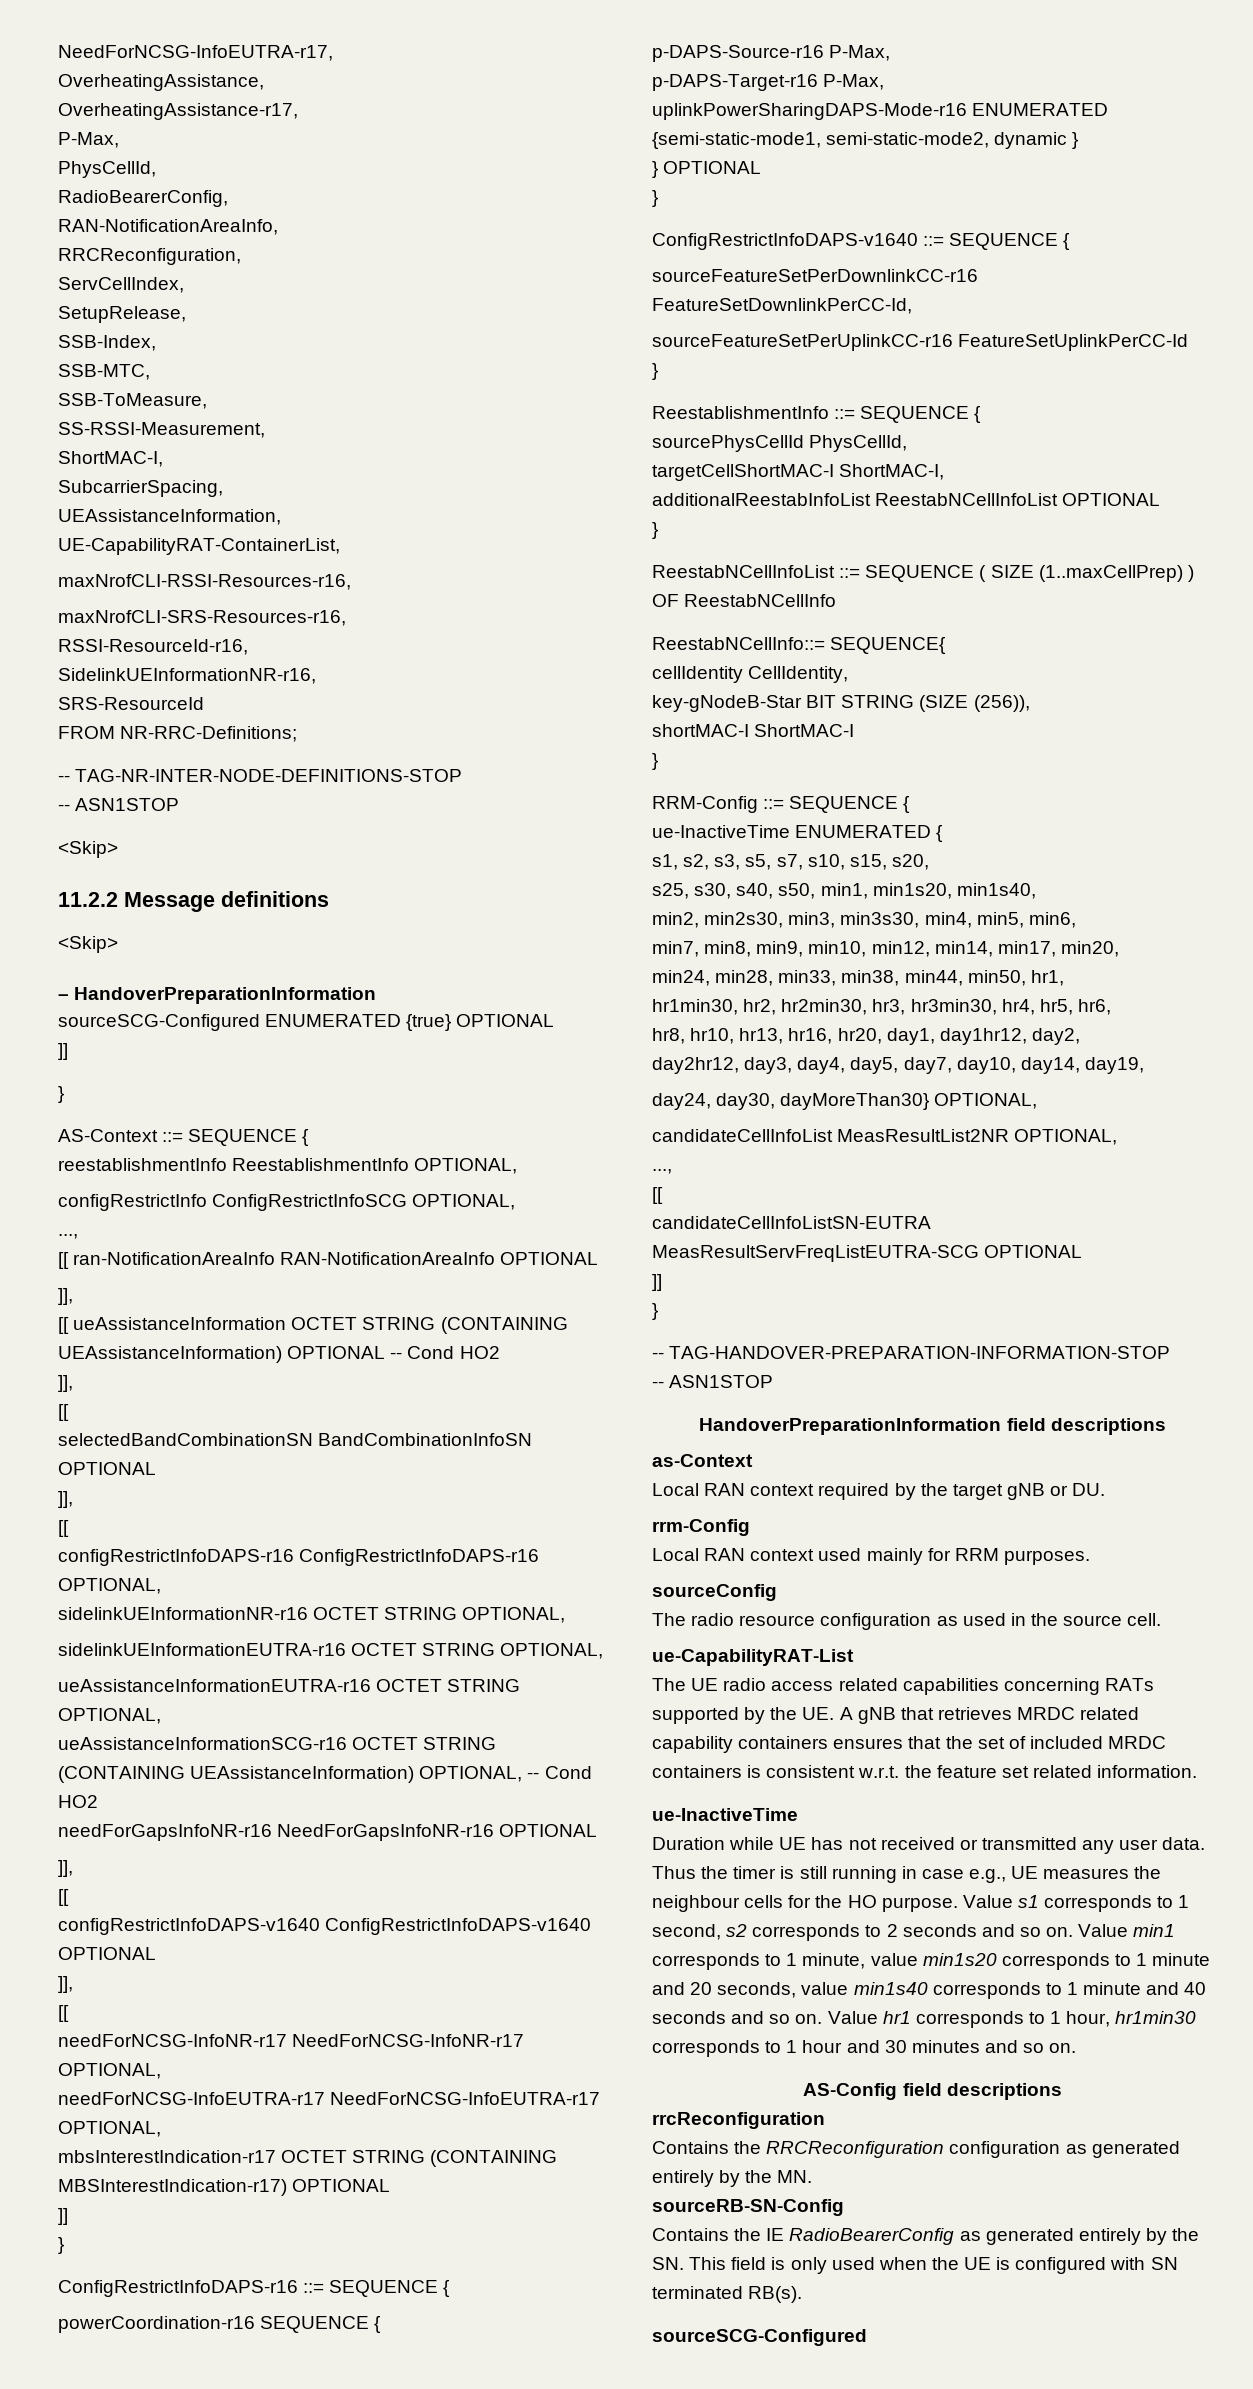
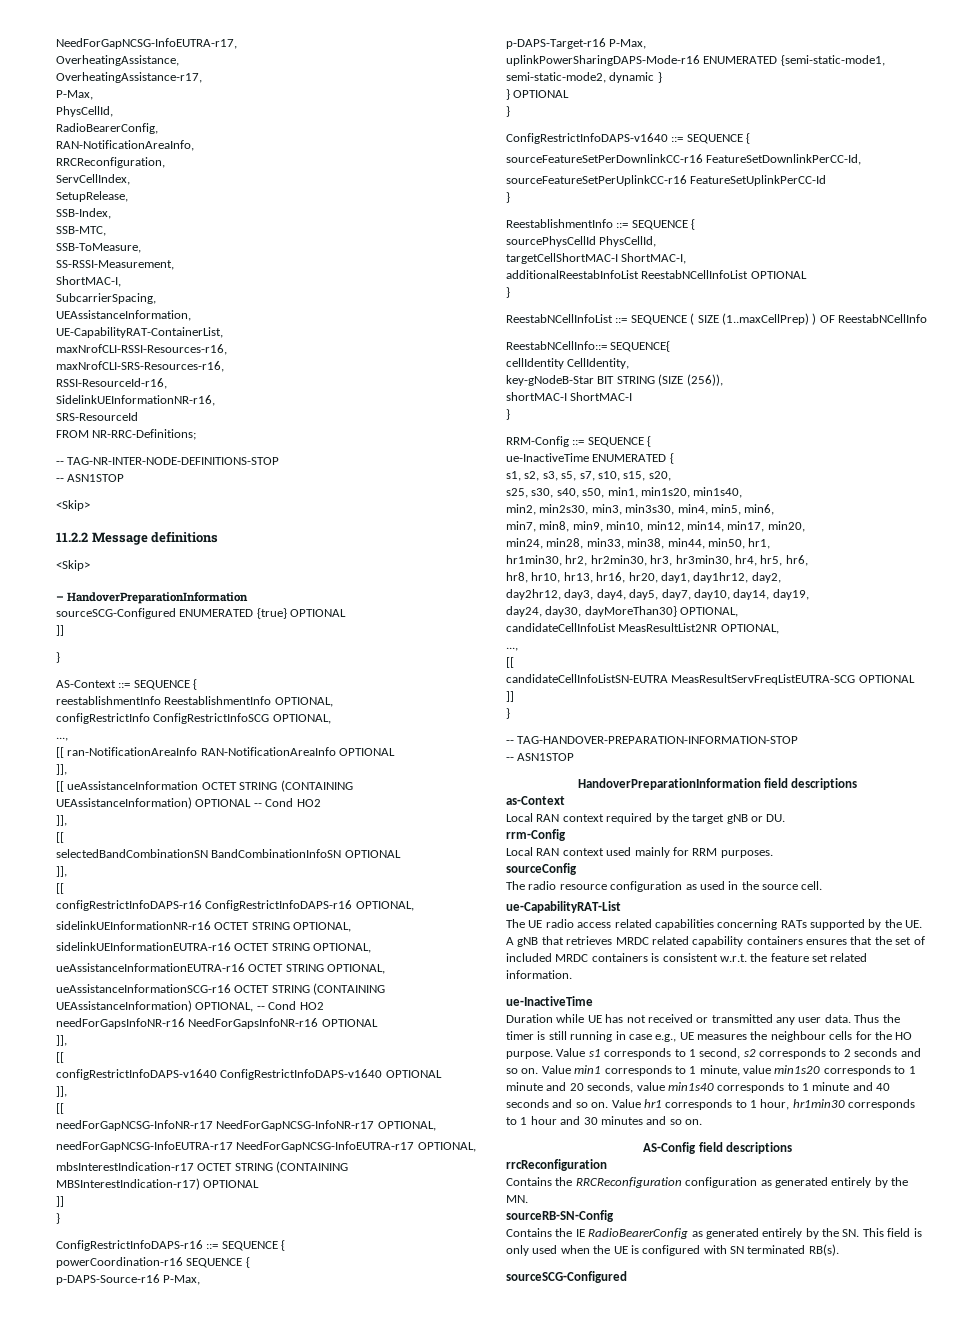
[58,45,333,61] NeedForNCSG-InfoEUTRA-r17, -> [56,38,237,49] NeedForGapNCSG-InfoEUTRA-r17,
[58,2034,525,2047] [58,2063,161,2079] [58,2092,601,2105] needForNCSG-InfoNR-r17 NeedForNCSG-InfoNR-r17 OPTIONAL, // needForNCSG-InfoEUTRA-r17 NeedForNCSG-InfoEUTRA-r17 -> [56,1120,436,1131] [56,1141,415,1152] needForGapNCSG-InfoNR-r17 NeedForGapNCSG-InfoNR-r17 OPTIONAL, // needForGapNCSG-InfoEUTRA-r17 NeedForGapNCSG-InfoEUTRA-r17

